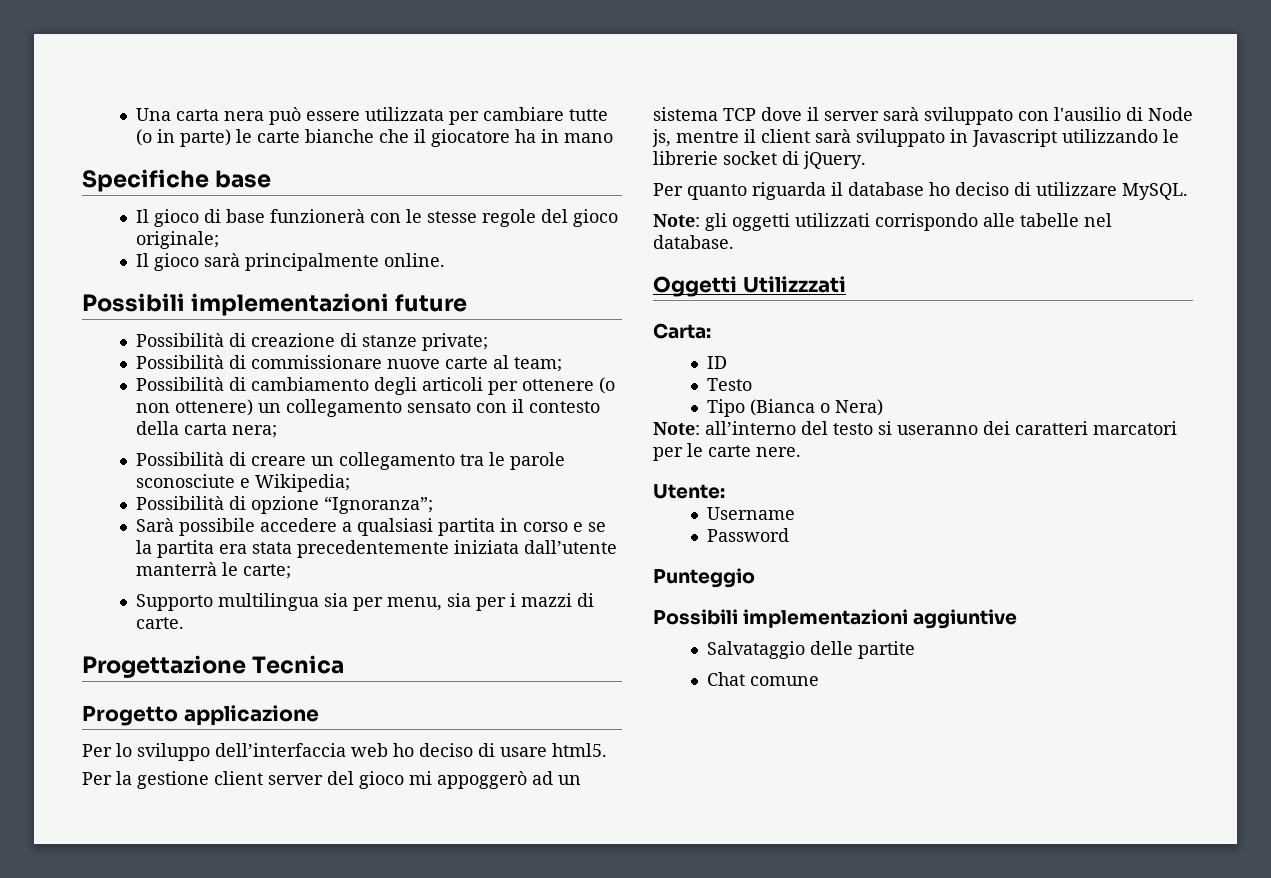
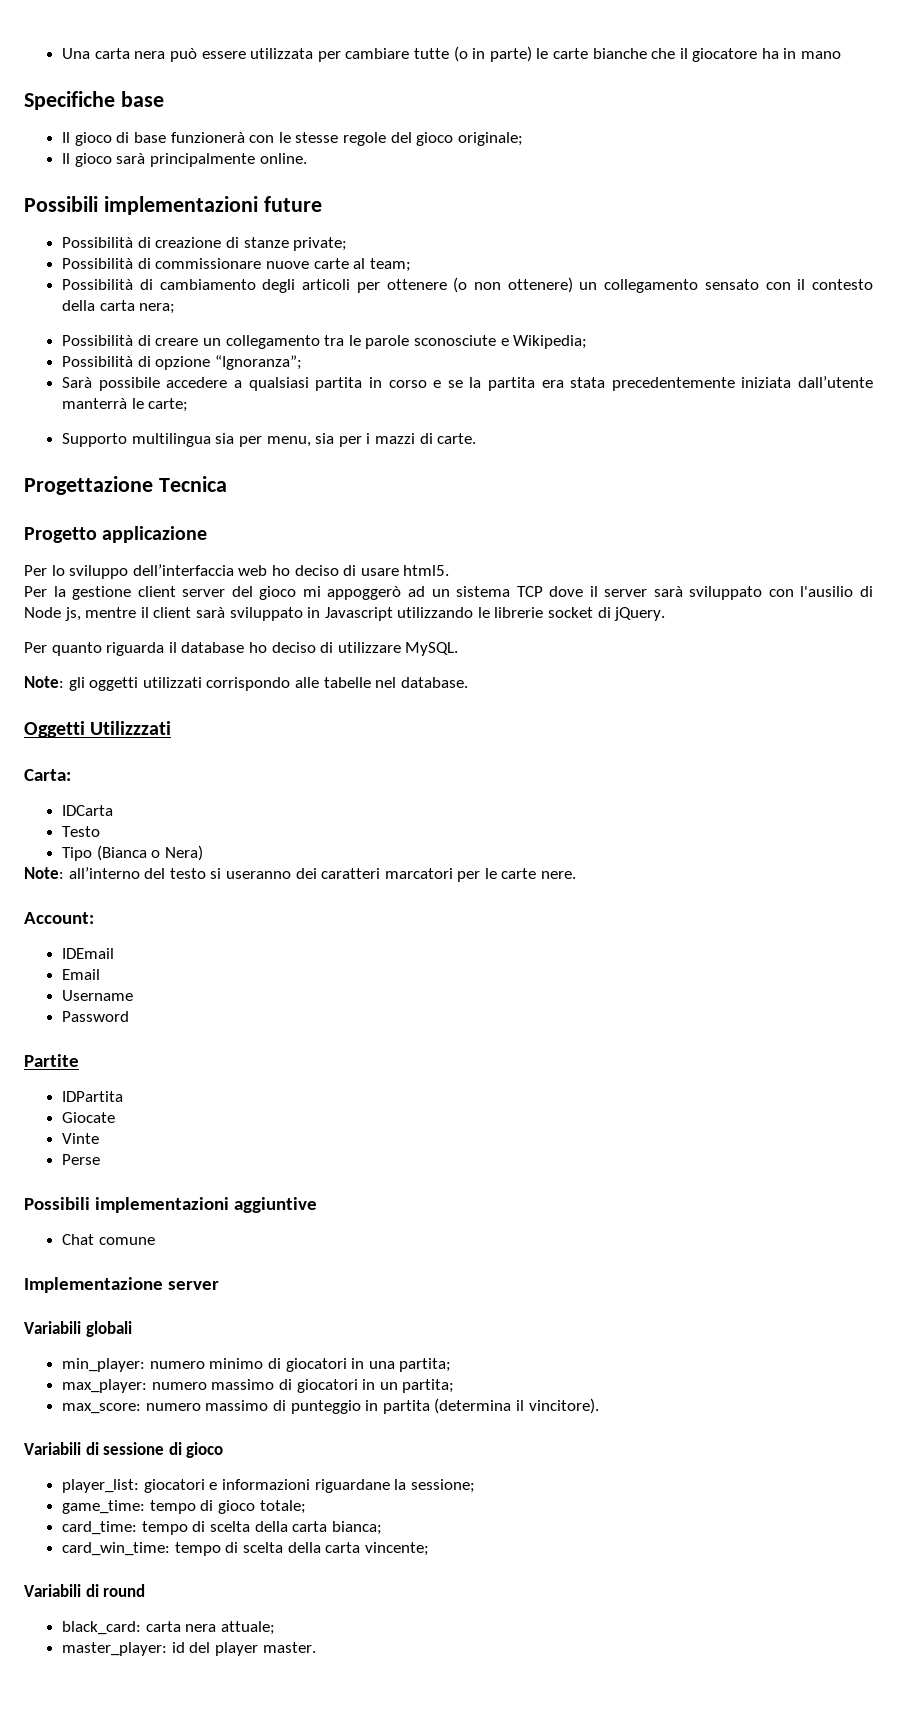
[706,356,727,369] ID -> [62,805,114,816] IDCarta
[653,484,725,499] Utente: -> [24,912,94,924] [62,948,115,959] [62,969,101,980] Account: // IDEmail // Email
[653,568,755,588] Punteggio -> [24,1054,79,1067] [62,1091,124,1102] [62,1112,116,1123] [62,1133,100,1144] [62,1154,101,1165] Partite // IDPartita // Giocate // Vinte // Perse
[706,641,915,659] // Salvataggio delle partite -> (317, 1205) none
(819, 681) none -> [24,1277,219,1293] [24,1321,132,1337] [62,1358,452,1372] [62,1379,455,1393] [62,1398,599,1414] [24,1442,224,1458] [62,1479,475,1493] [62,1500,306,1514] [62,1521,382,1535] [62,1542,429,1556] [24,1584,146,1597] [62,1621,276,1635] [62,1642,316,1656] // Implementazione server // Variabili globali // min_player: numero minimo di giocatori in una partita; // max_player: numero massimo di giocatori in un partita; // max_score: numero massimo di punteggio in partita (determina il vincitore). // Variabili di sessione di gioco // player_list: giocatori e informazioni riguardane la sessione; // game_time: tempo di gioco totale; // card_time: tempo di scelta della carta bianca; // card_win_time: tempo di scelta della carta vincente; // Variabili di round // black_card: carta nera attuale; // master_player: id del player master.

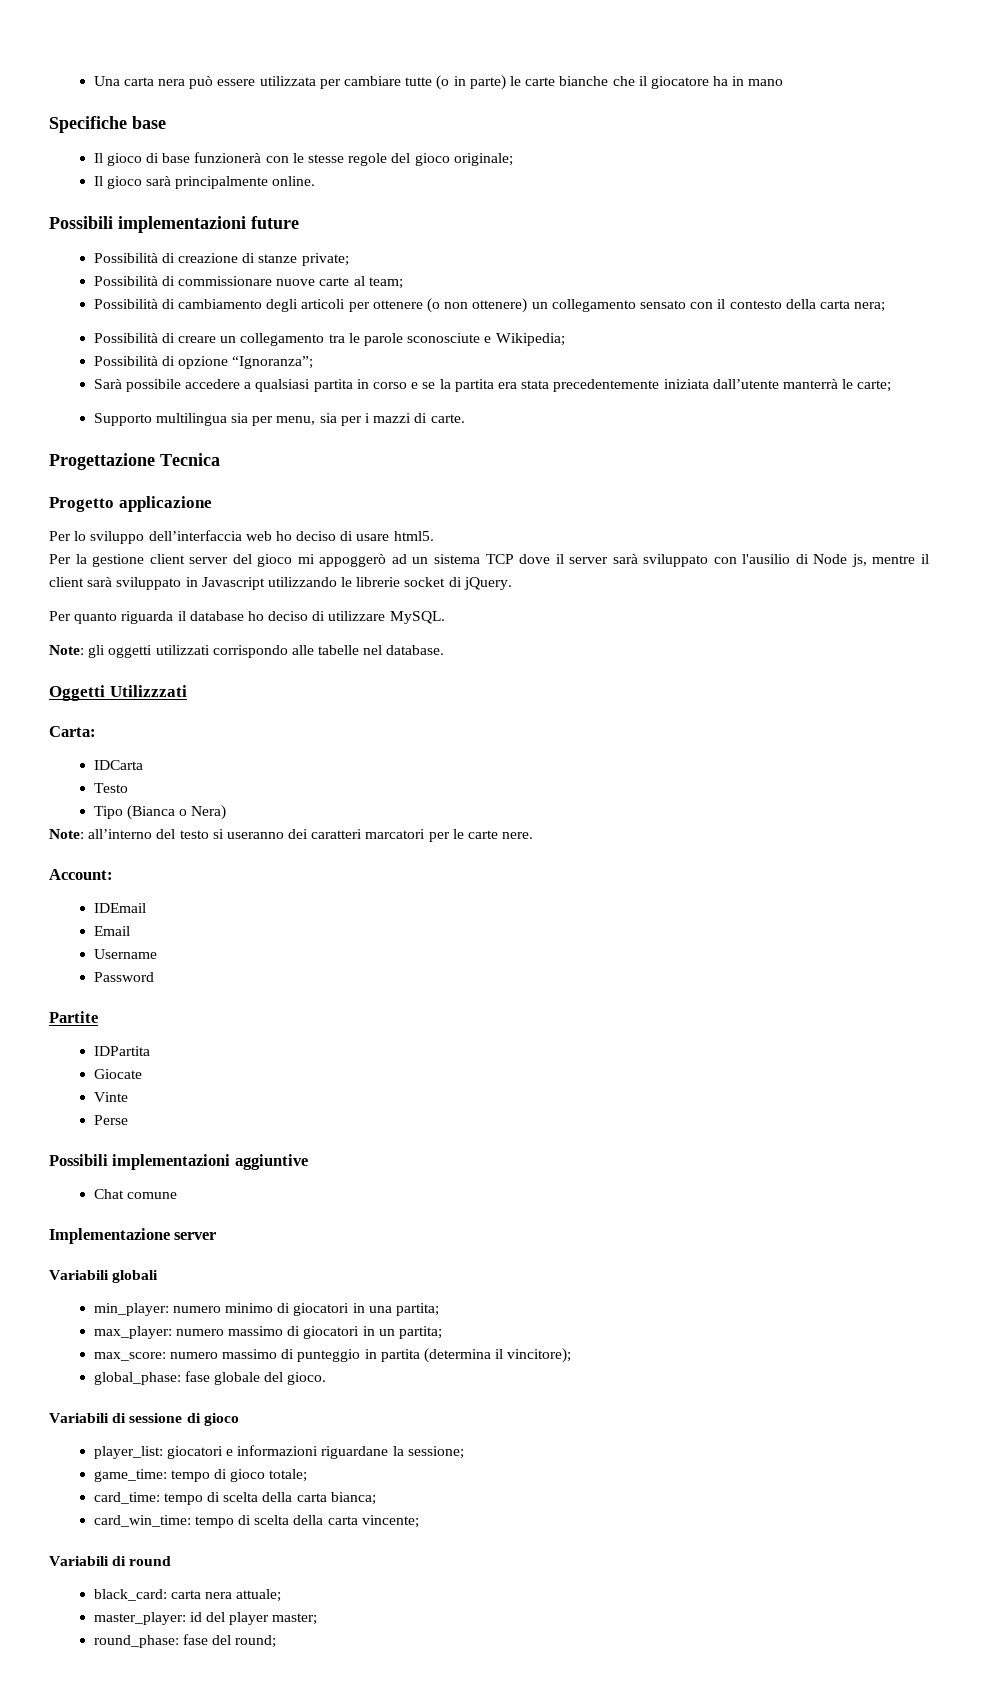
[528,1398,599,1414] vincitore). -> [507,1348,572,1363] [93,1371,327,1385] vincitore); // global_phase: fase globale del gioco.
[262,1642,316,1653] master. -> [272,1613,318,1625] [93,1634,277,1648] master; // round_phase: fase del round;

